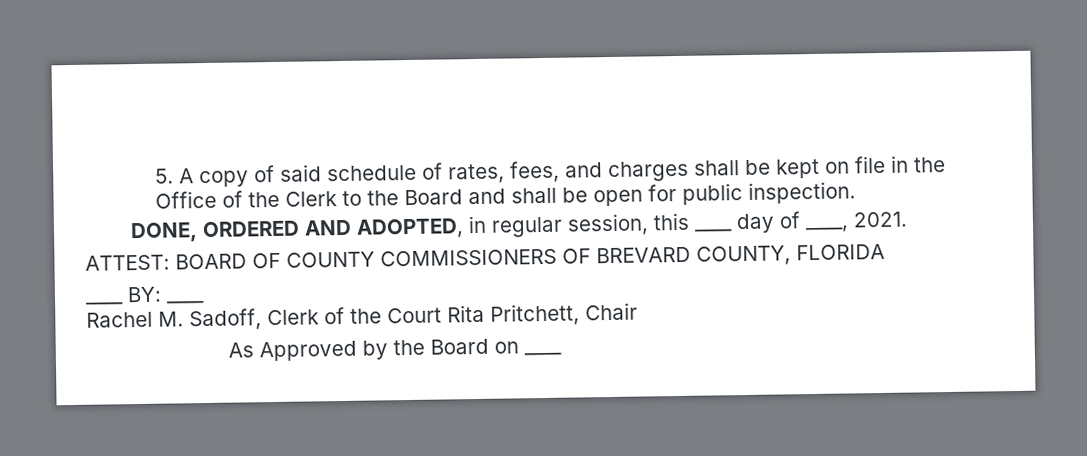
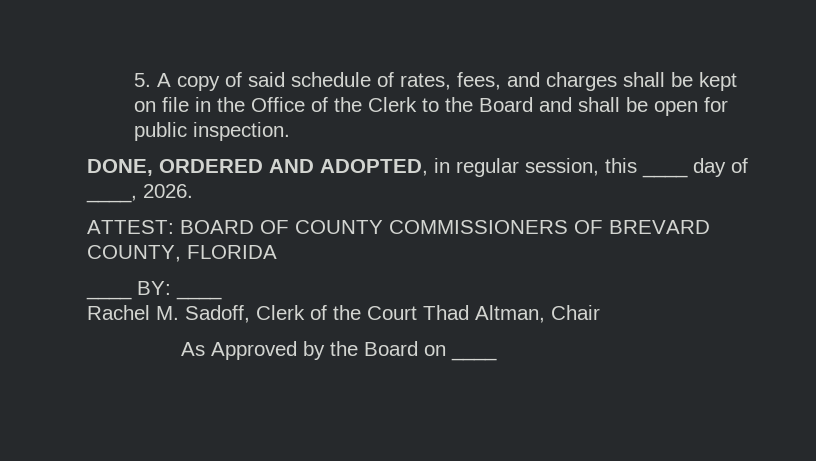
[853,211,909,228] 2021. -> [143,184,193,198] 2026.
[447,303,580,326] Rita Pritchett, -> [423,305,545,323] Thad Altman,

